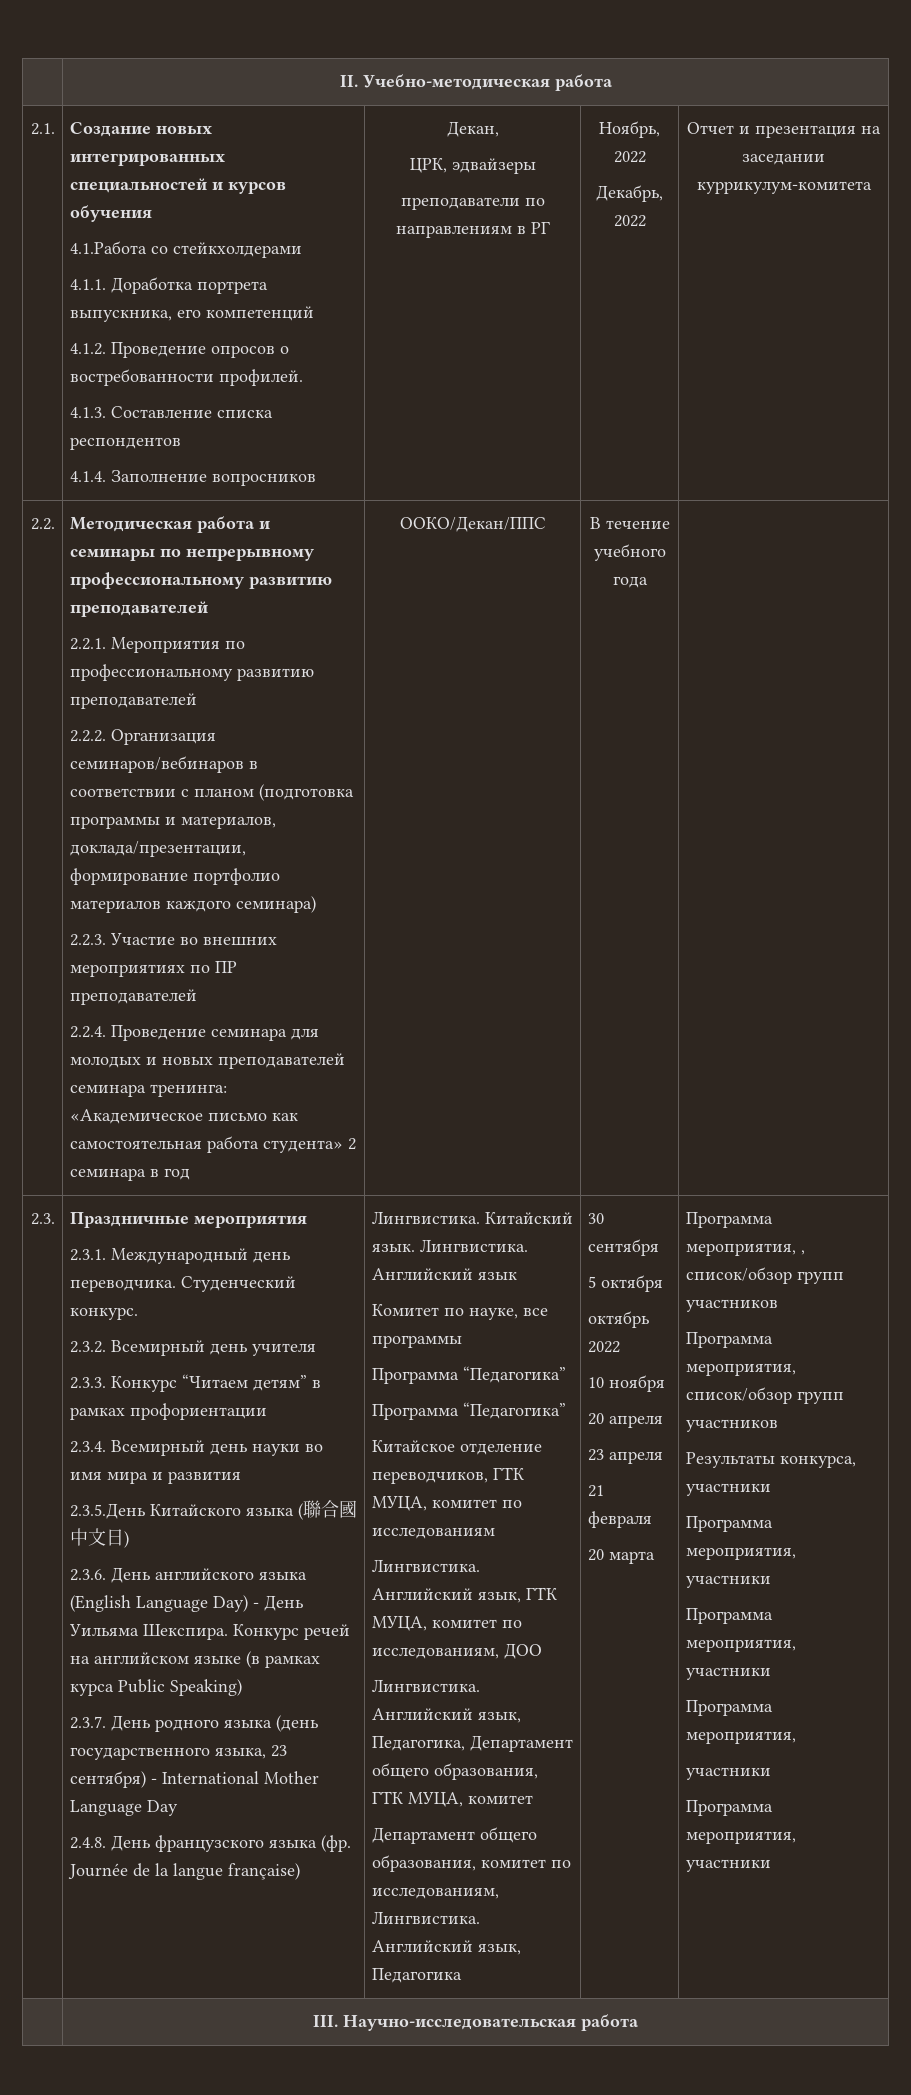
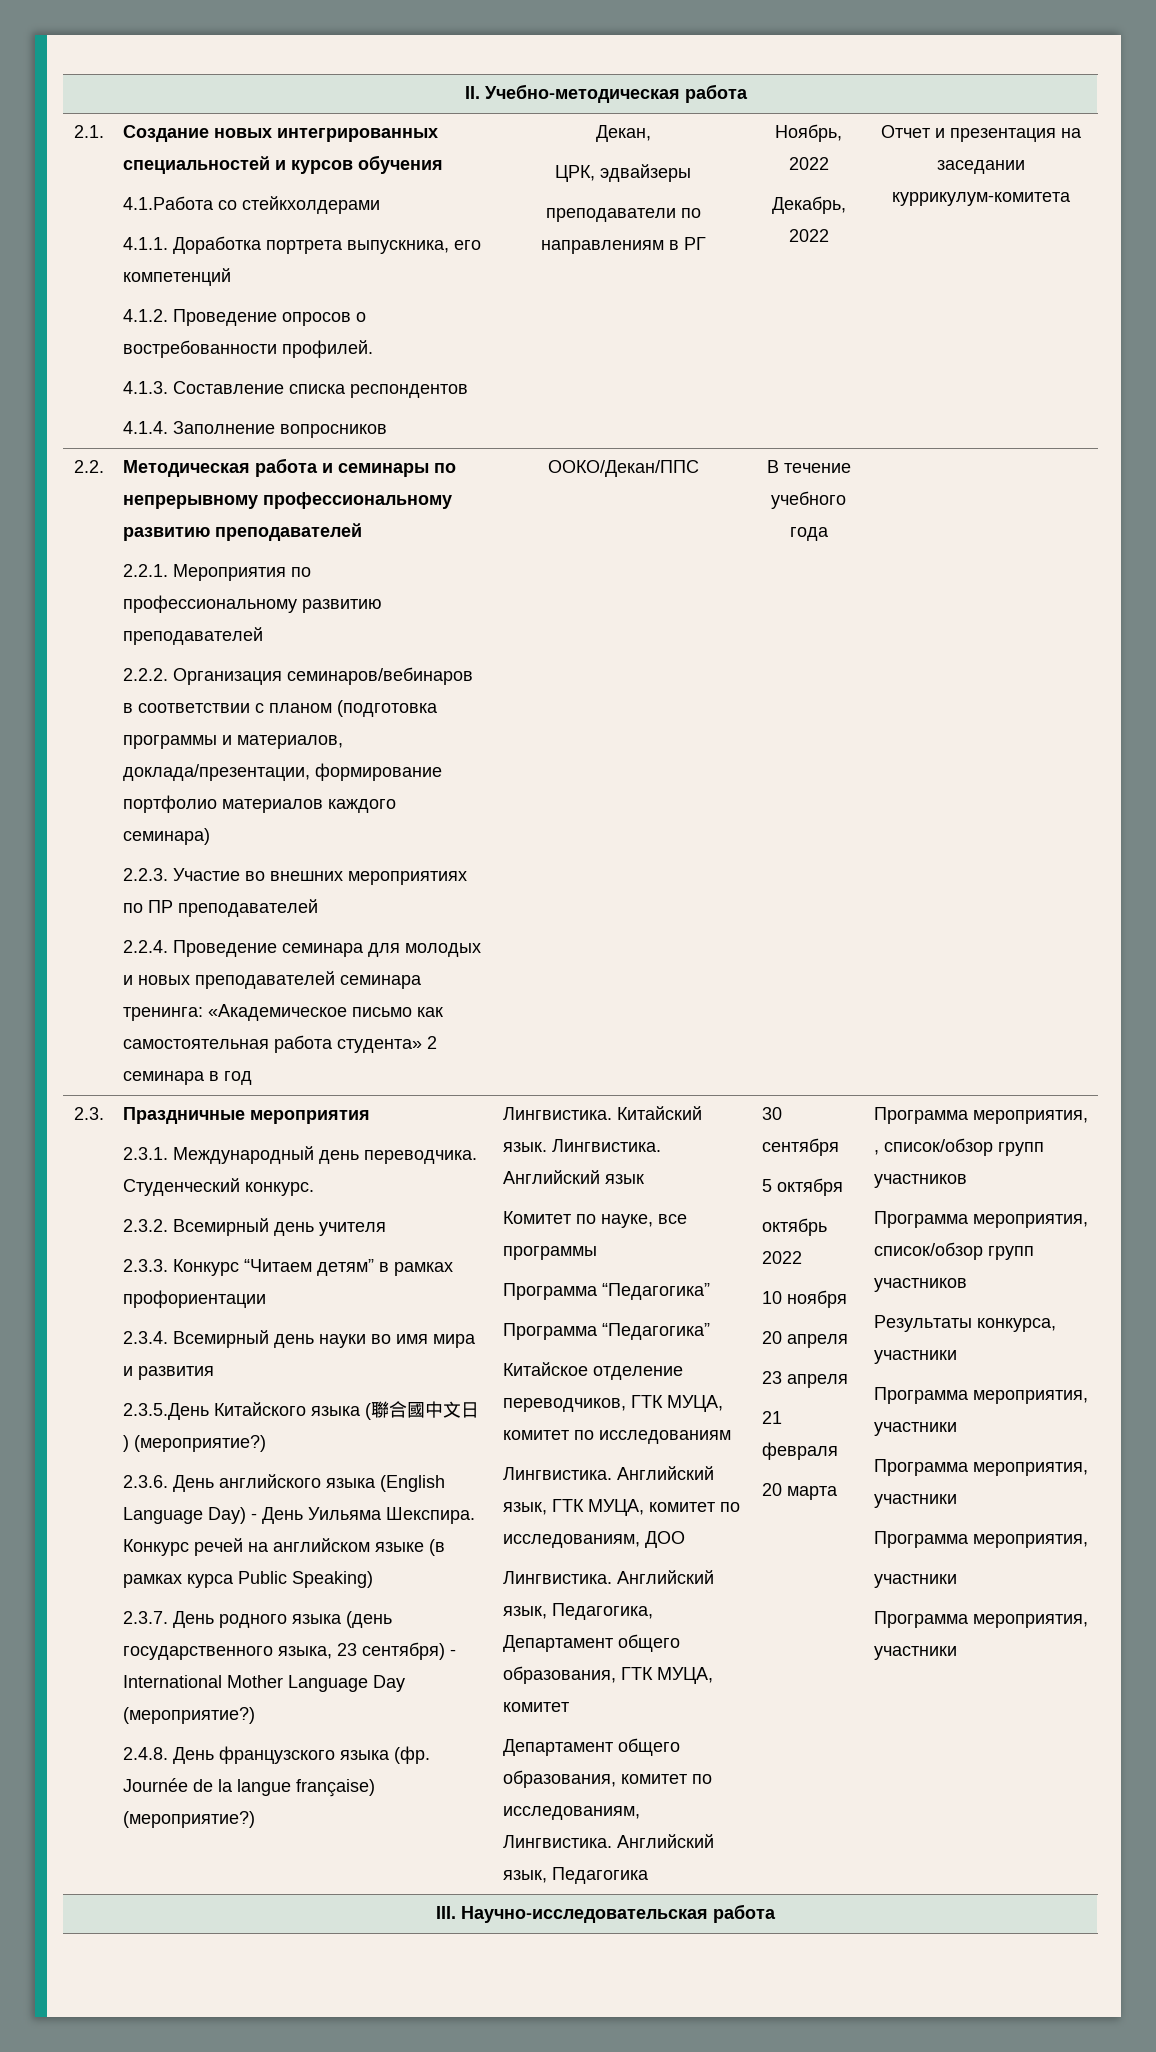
(129, 1539) none -> [133,1435,266,1452] (мероприятие?)
(178, 1808) none -> [122,1707,255,1724] (мероприятие?)
(300, 1871) none -> [122,1811,255,1828] (мероприятие?)

